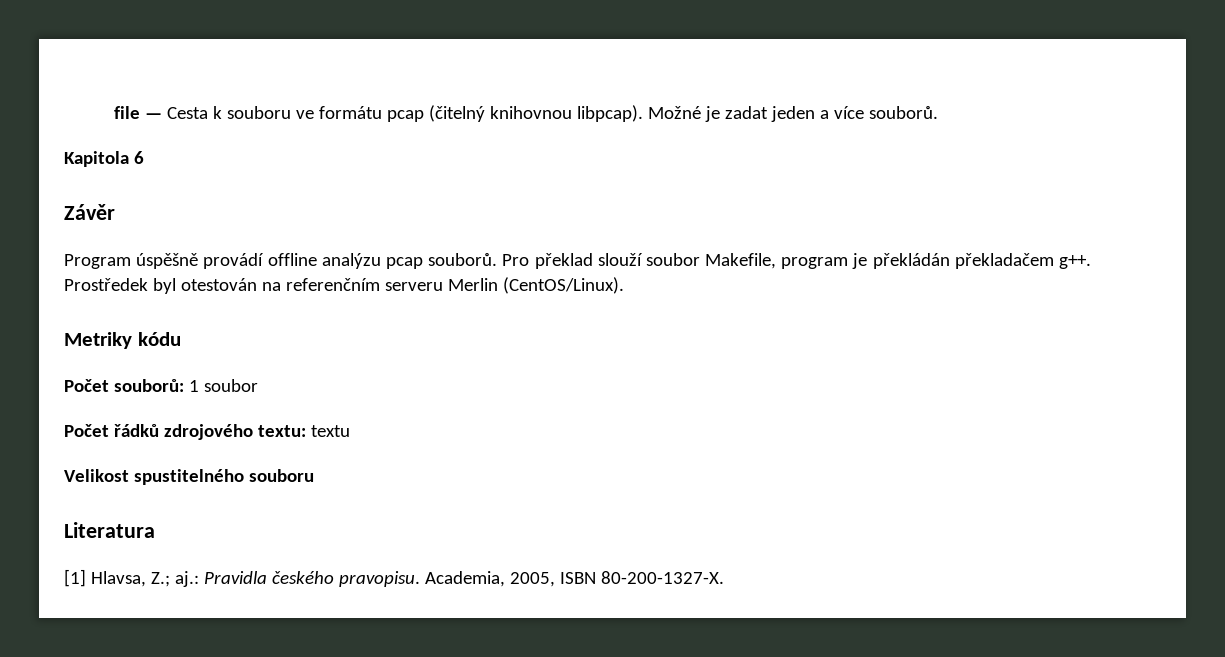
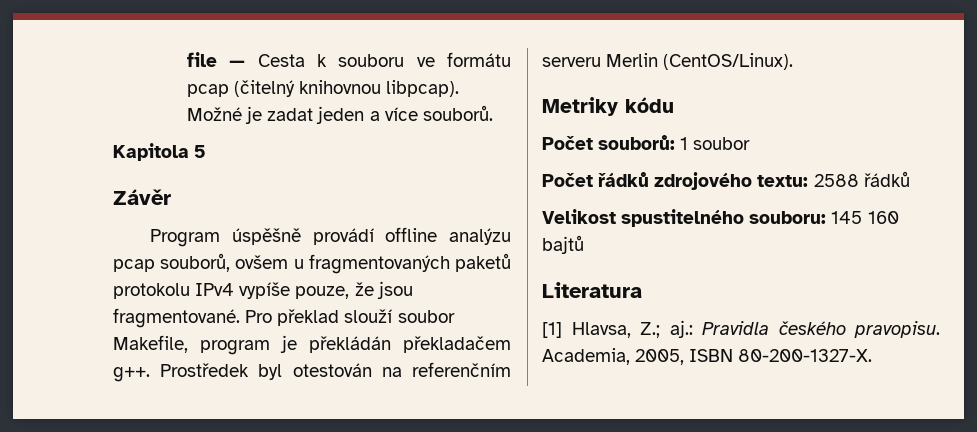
[133,151,144,164] 6 -> [194,145,207,158] 5
[428,253,498,266] souborů. -> [160,253,512,274] [113,281,413,299] [113,308,240,328] souborů, ovšem u fragmentovaných paketů protokolu IPv4 vypíše pouze, že jsou fragmentované.
[310,425,350,437] textu -> [813,171,910,187] 2588 řádků
[248,469,314,482] souboru -> [749,211,899,224] [542,235,584,254] souboru: 145 160 bajtů

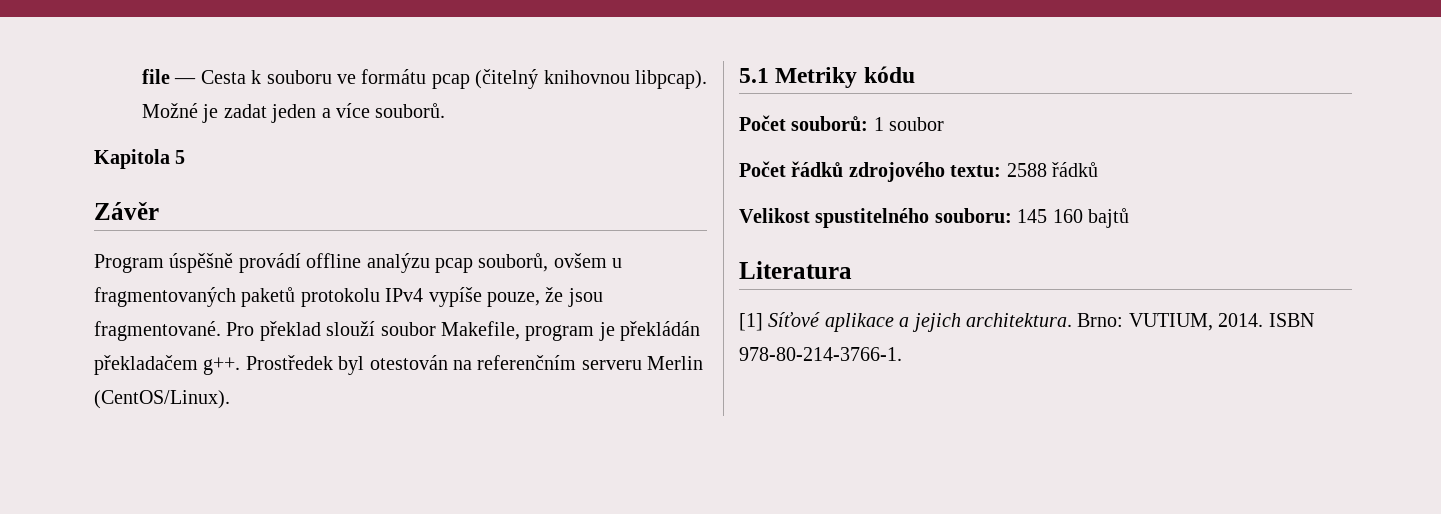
(794, 61) none -> [739,68,769,83] 5.1
[571,320,940,338] [542,348,873,365] Hlavsa, Z.; aj.: Pravidla českého pravopisu. Academia, 2005, ISBN 80-200-1327-X. -> [768,312,1314,332] [739,347,902,361] Síťové aplikace a jejich architektura. Brno: VUTIUM, 2014. ISBN 978-80-214-3766-1.

